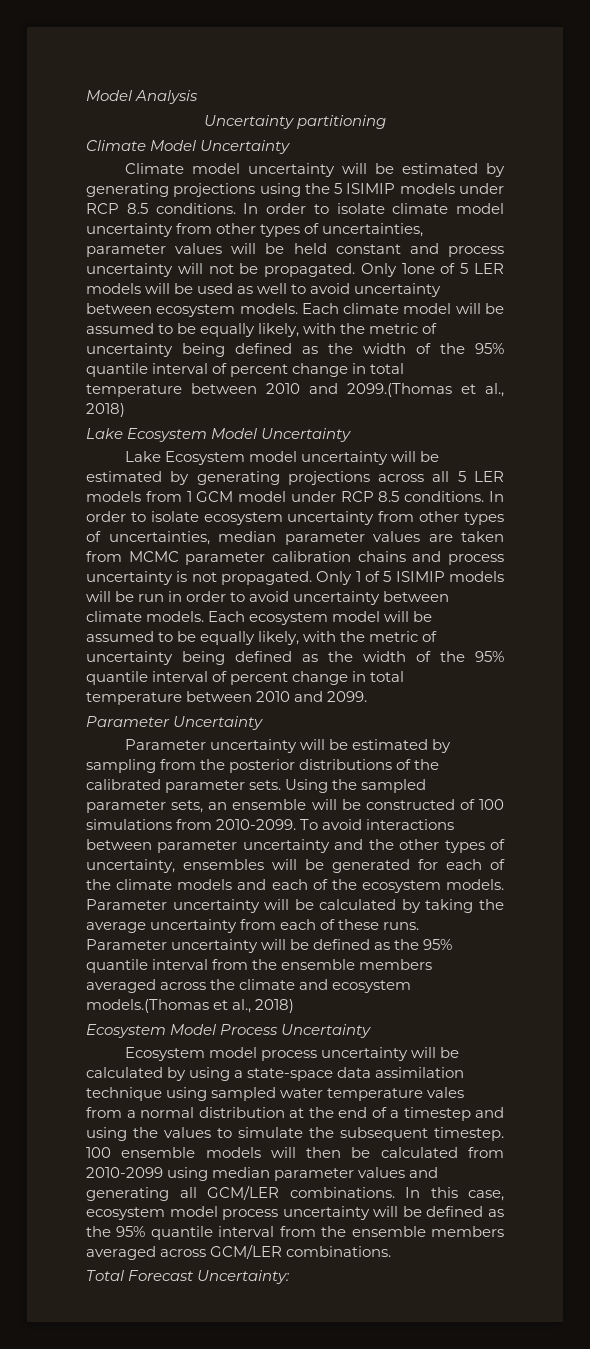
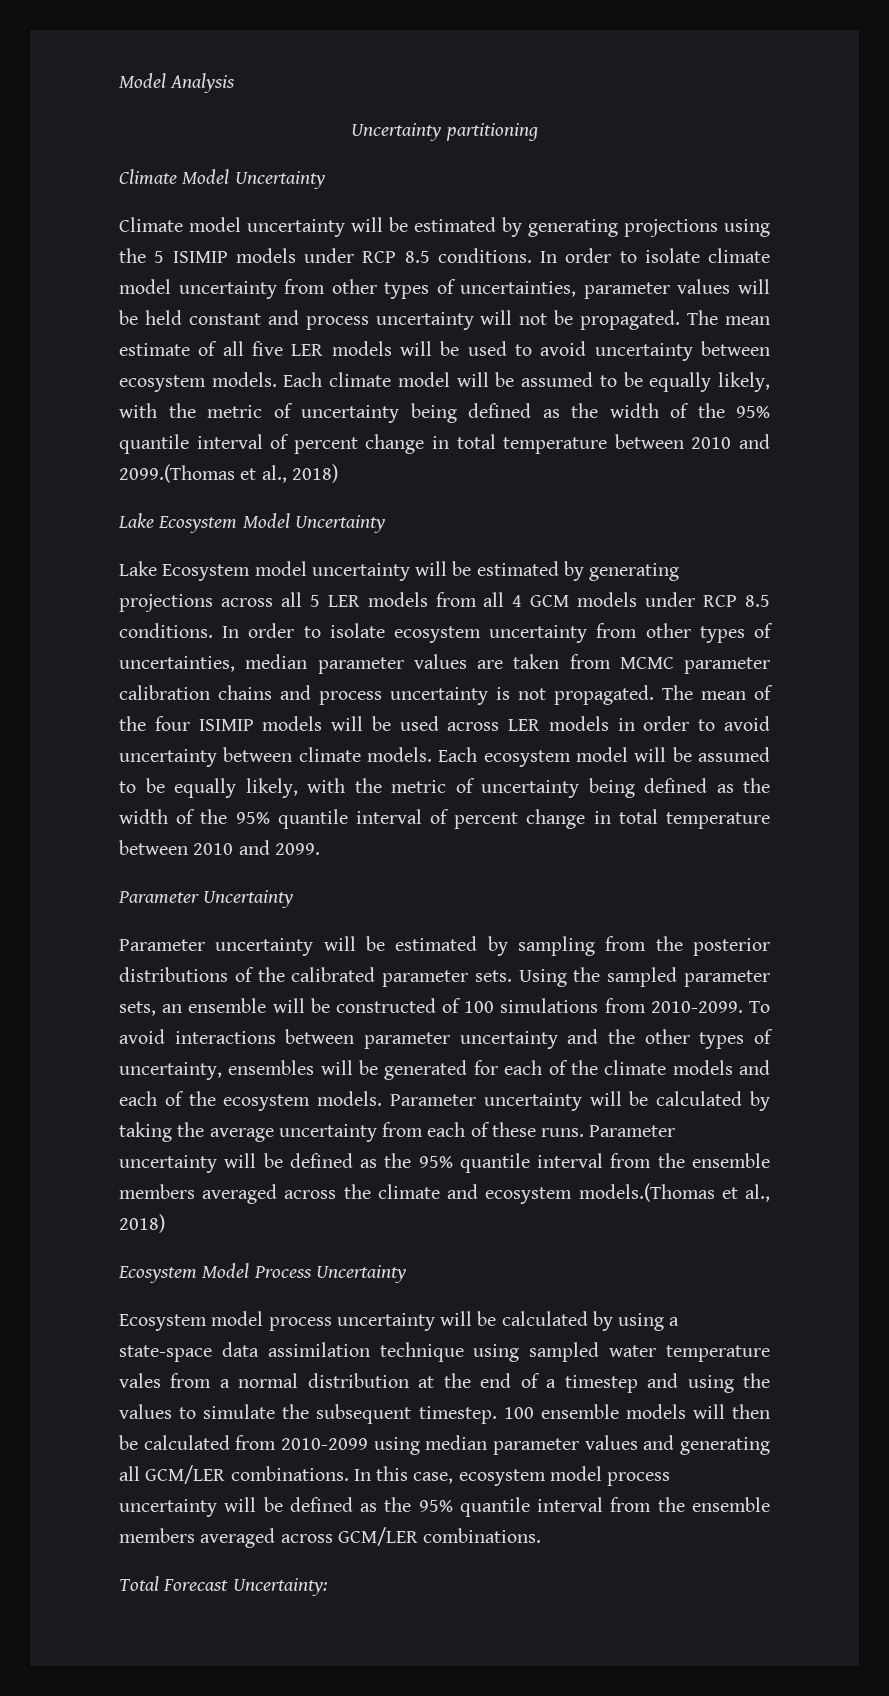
[360,263,469,277] Only 1one of 5 -> [687,310,770,325] [119,341,283,356] The mean estimate of all five
[237,283,288,294] as well -> (507, 348) none
[186,491,287,502] 1 GCM model -> [483,592,638,607] all 4 GCM models
[316,571,504,585] [86,591,165,602] Only 1 of 5 ISIMIP models will be run -> [662,685,773,700] [119,716,609,731] The mean of the four ISIMIP models will be used across LER models

